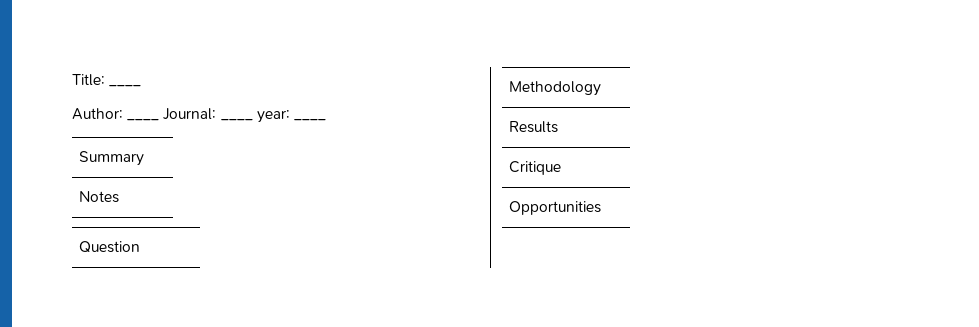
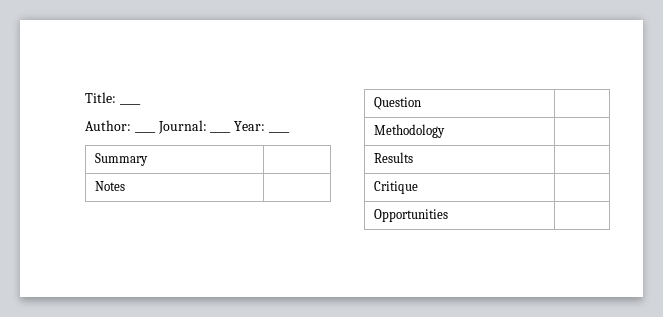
[256,110,290,123] year: -> [234,121,266,131] Year:

